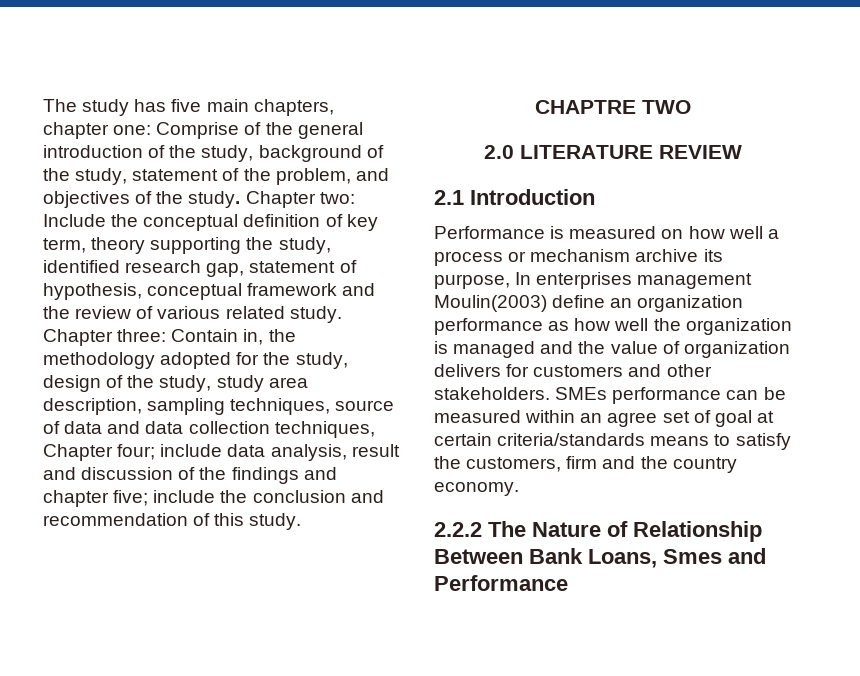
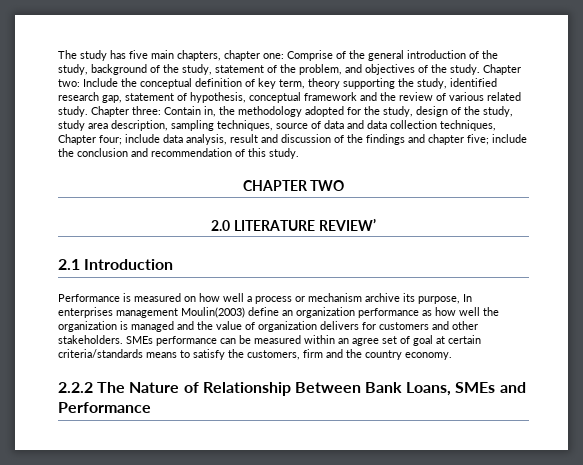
[535,100,636,114] CHAPTRE -> [242,180,308,191] CHAPTER
[659,145,742,159] REVIEW -> [318,218,376,231] REVIEW’
[663,549,722,564] Smes -> [455,382,496,393] SMEs

